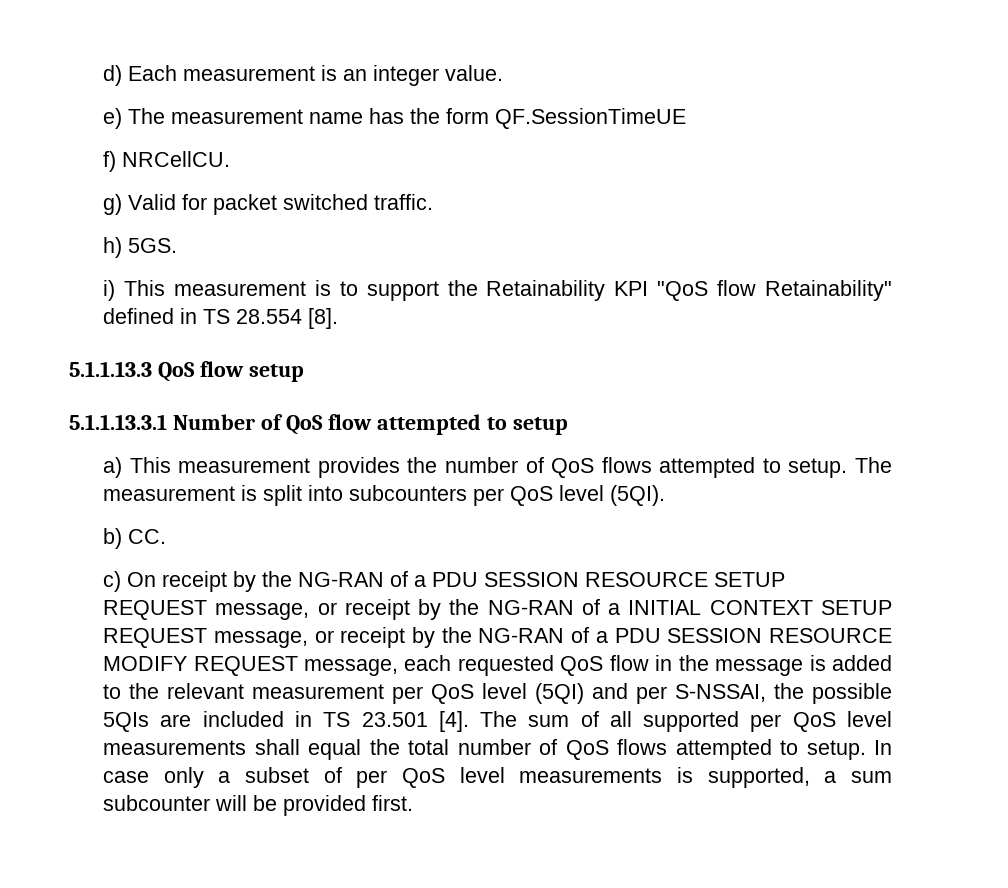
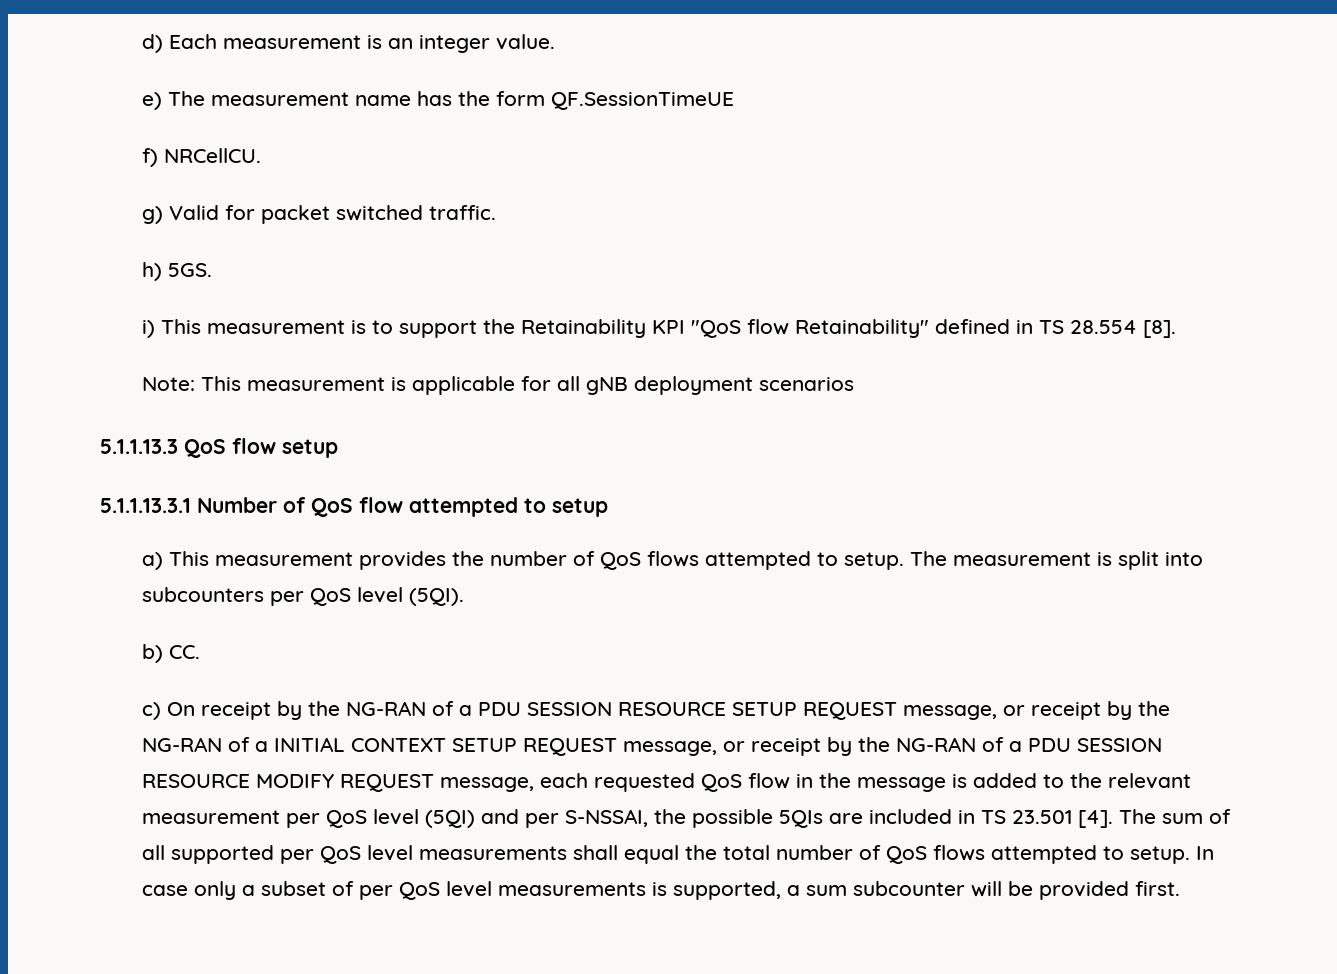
(339, 318) none -> [141,376,854,395] // Note: This measurement is applicable for all gNB deployment scenarios

